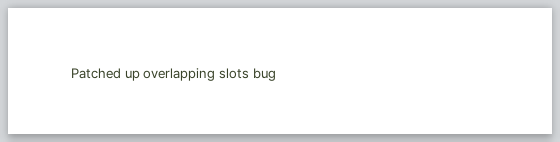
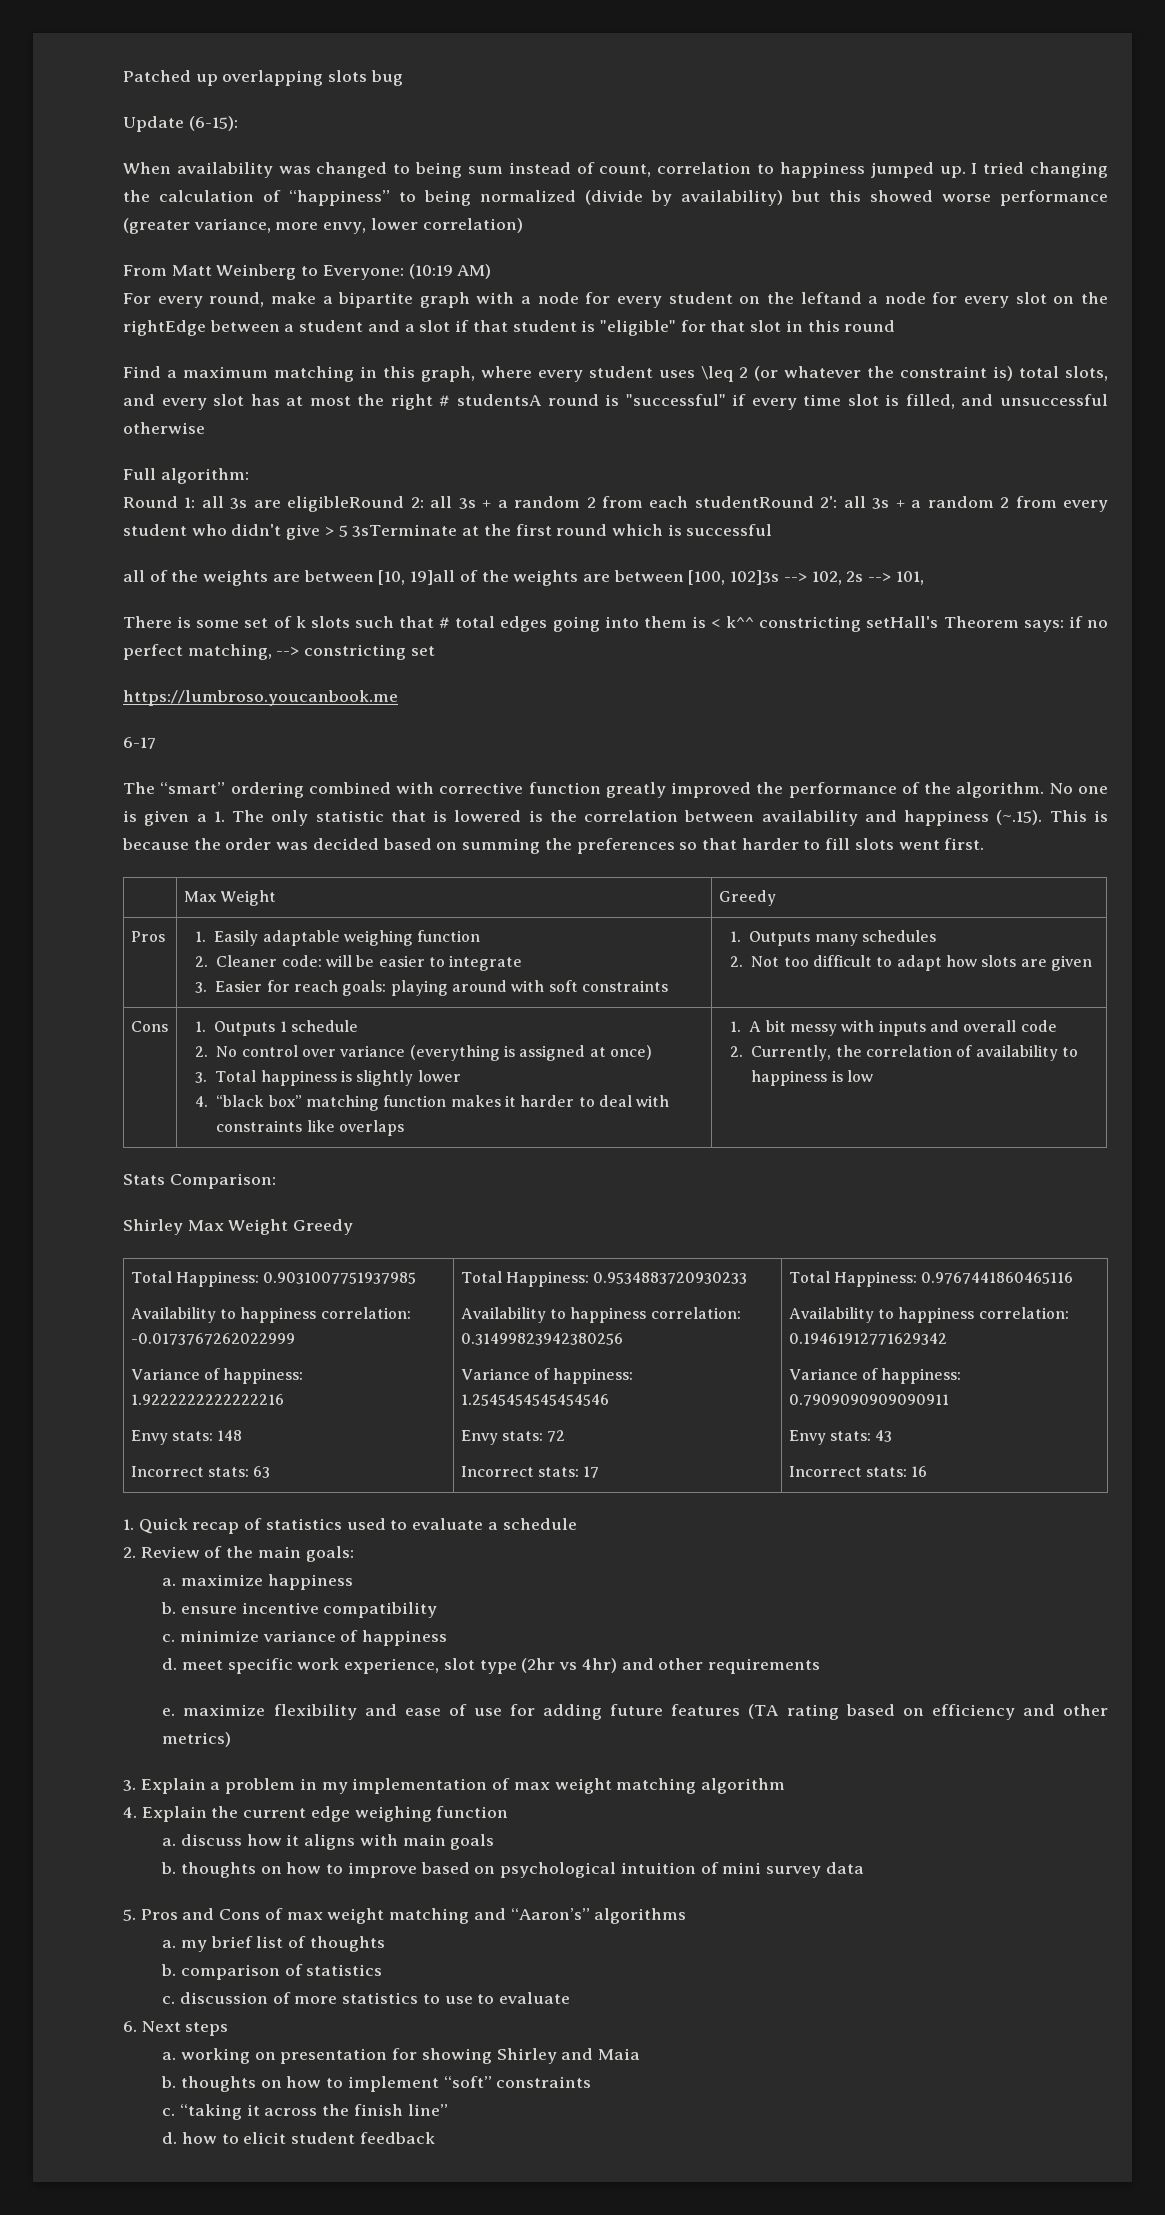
(276, 74) none -> [123,116,238,132] [123,162,1109,178] [123,190,1108,206] [123,218,523,234] [123,264,492,280] [123,292,1108,308] [123,320,896,336] [123,366,1108,382] [123,394,1108,410] [123,422,205,434] [123,468,249,484] [123,496,1109,512] [123,524,773,540] [123,570,924,586] [123,616,1109,632] [123,644,435,660] [123,690,398,706] [123,737,156,749] [123,782,1108,798] [123,810,1109,826] [122,838,985,854] [183,890,276,906] [718,890,776,906] [130,931,165,942] [195,930,481,946] [195,955,523,971] [195,980,669,996] [730,930,937,946] [730,955,1093,971] [130,1021,168,1032] [195,1020,359,1036] [195,1045,653,1061] [195,1070,461,1086] [195,1095,670,1111] [216,1120,405,1136] [730,1020,1057,1036] [730,1045,1079,1061] [751,1070,874,1086] [123,1173,276,1189] [123,1219,354,1235] [130,1271,417,1287] [130,1307,411,1323] [130,1333,295,1345] [130,1368,304,1384] [130,1394,284,1405] [130,1430,243,1445] [130,1466,271,1478] [460,1271,748,1287] [460,1307,741,1323] [460,1333,623,1345] [460,1368,634,1384] [460,1394,609,1406] [460,1430,566,1445] [460,1466,600,1478] [788,1271,1074,1287] [788,1307,1069,1323] [788,1333,947,1345] [788,1368,962,1384] [788,1394,949,1406] [788,1430,893,1445] [788,1466,928,1477] [123,1518,577,1534] [123,1546,354,1562] [162,1574,353,1590] [161,1602,438,1618] [162,1630,448,1646] [162,1658,821,1674] [162,1704,1108,1720] [162,1732,232,1747] [123,1778,785,1794] [123,1806,509,1822] [162,1834,495,1850] [161,1862,864,1878] [123,1908,687,1924] [162,1936,385,1952] [161,1964,383,1980] [162,1992,571,2004] [123,2021,229,2036] [162,2048,641,2064] [161,2076,592,2092] [162,2104,448,2120] [162,2132,435,2144] // Update (6-15): // When availability was changed to being sum instead of count, correlation to happiness jumped up. I tried changing the calculation of “happiness” to being normalized (divide by availability) but this showed worse performance (greater variance, more envy, lower correlation) // From Matt Weinberg to Everyone: (10:19 AM) // For every round, make a bipartite graph with a node for every student on the leftand a node for every slot on the rightEdge between a student and a slot if that student is "eligible" for that slot in this round // Find a maximum matching in this graph, where every student uses \leq 2 (or whatever the constraint is) total slots, and every slot has at most the right # studentsA round is "successful" if every time slot is filled, and unsuccessful otherwise // Full algorithm: // Round 1: all 3s are eligibleRound 2: all 3s + a random 2 from each studentRound 2': all 3s + a random 2 from every student who didn't give > 5 3sTerminate at the first round which is successful // all of the weights are between [10, 19]all of the weights are between [100, 102]3s --> 102, 2s --> 101, // There is some set of k slots such that # total edges going into them is < k^^ constricting setHall's Theorem says: if no perfect matching, --> constricting set // https://lumbroso.youcanbook.me // 6-17 // The “smart” ordering combined with corrective function greatly improved the performance of the algorithm. No one is given a 1. The only statistic that is lowered is the correlation between availability and happiness (~.15). This is because the order was decided based on summing the preferences so that harder to fill slots went first. // | Max Weight | Greedy // Pros | 1. Easily adaptable weighing function // 2. Cleaner code: will be easier to integrate // 3. Easier for reach goals: playing around with soft constraints | 1. Outputs many schedules // 2. Not too difficult to adapt how slots are given // Cons | 1. Outputs 1 schedule // 2. No control over variance (everything is assigned at once) // 3. Total happiness is slightly lower // 4. “black box” matching function makes it harder to deal with constraints like overlaps | 1. A bit messy with inputs and overall code // 2. Currently, the correlation of availability to happiness is low // Stats Comparison: // Shirley Max Weight Greedy // Total Happiness: 0.9031007751937985 // Availability to happiness correlation: -0.0173767262022999 // Variance of happiness: 1.9222222222222216 // Envy stats: 148 // Incorrect stats: 63 | Total Happiness: 0.9534883720930233 // Availability to happiness correlation: 0.31499823942380256 // Variance of happiness: 1.2545454545454546 // Envy stats: 72 // Incorrect stats: 17 | Total Happiness: 0.9767441860465116 // Availability to happiness correlation: 0.19461912771629342 // Variance of happiness: 0.7909090909090911 // Envy stats: 43 // Incorrect stats: 16 // 1. Quick recap of statistics used to evaluate a schedule // 2. Review of the main goals: // a. maximize happiness // b. ensure incentive compatibility // c. minimize variance of happiness // d. meet specific work experience, slot type (2hr vs 4hr) and other requirements // e. maximize flexibility and ease of use for adding future features (TA rating based on efficiency and other metrics) // 3. Explain a problem in my implementation of max weight matching algorithm // 4. Explain the current edge weighing function // a. discuss how it aligns with main goals // b. thoughts on how to improve based on psychological intuition of mini survey data // 5. Pros and Cons of max weight matching and “Aaron’s” algorithms // a. my brief list of thoughts // b. comparison of statistics // c. discussion of more statistics to use to evaluate // 6. Next steps // a. working on presentation for showing Shirley and Maia // b. thoughts on how to implement “soft” constraints // c. “taking it across the finish line” // d. how to elicit student feedback

